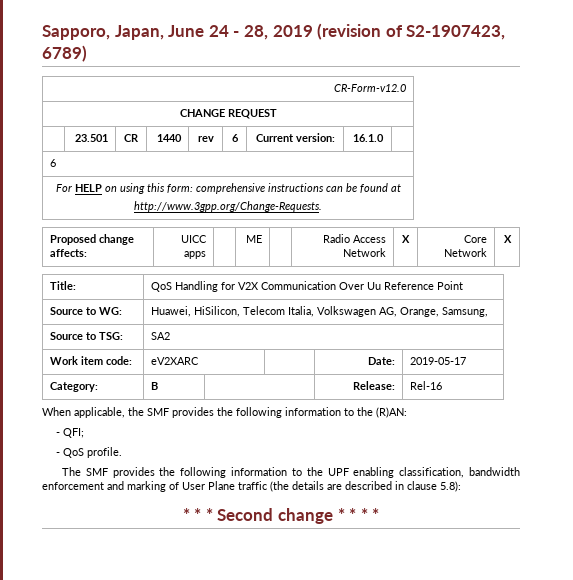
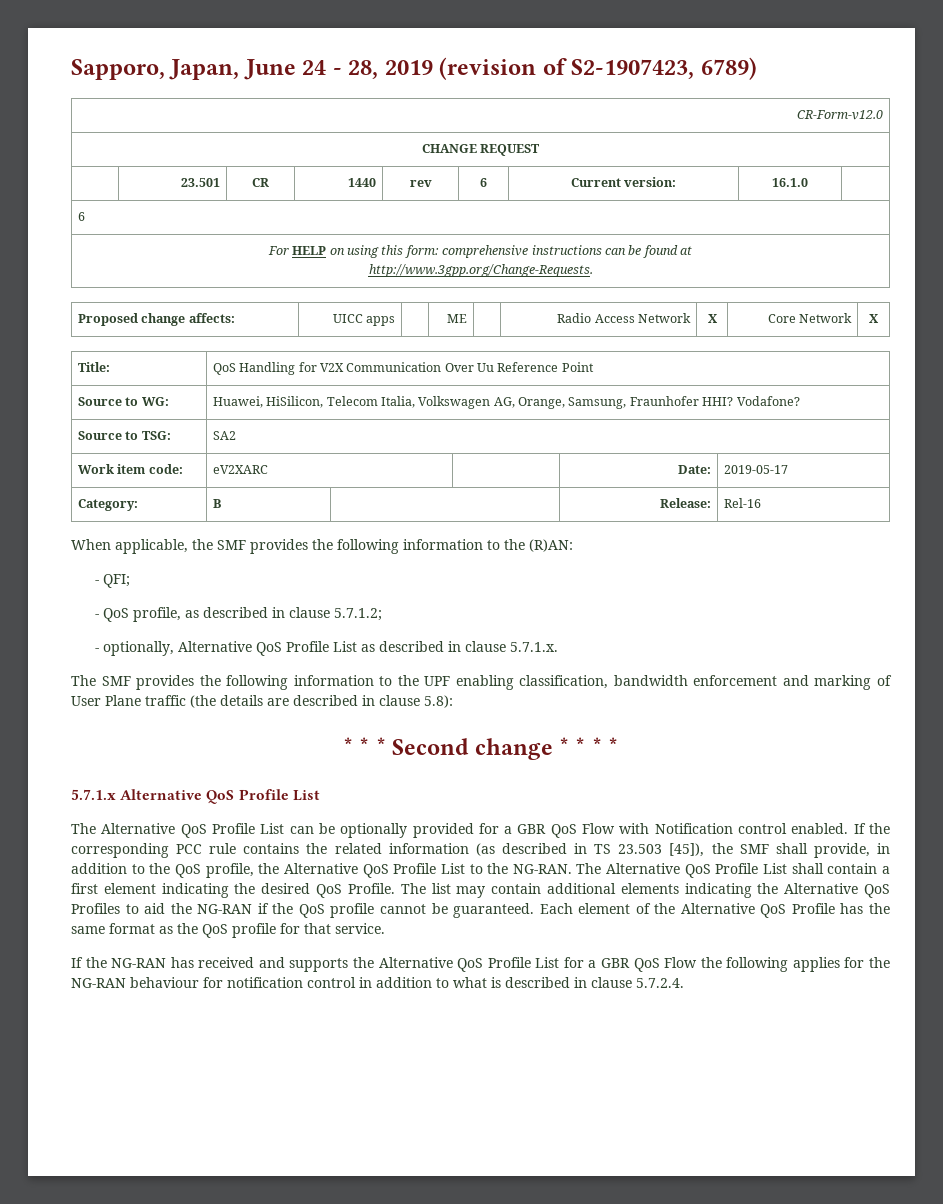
(489, 312) none -> [629,396,800,406] Fraunhofer HHI? Vodafone?
[87,447,123,458] profile. -> [133,607,383,622] [95,641,559,656] profile, as described in clause 5.7.1.2; // - optionally, Alternative QoS Profile List as described in clause 5.7.1.x.
(380, 514) none -> [71,789,320,804] [71,823,890,838] [71,843,891,858] [71,863,890,878] [71,883,890,898] [71,903,890,918] [71,923,385,938] [71,957,890,972] [71,977,684,988] // 5.7.1.x Alternative QoS Profile List // The Alternative QoS Profile List can be optionally provided for a GBR QoS Flow with Notification control enabled. If the corresponding PCC rule contains the related information (as described in TS 23.503 [45]), the SMF shall provide, in addition to the QoS profile, the Alternative QoS Profile List to the NG-RAN. The Alternative QoS Profile List shall contain a first element indicating the desired QoS Profile. The list may contain additional elements indicating the Alternative QoS Profiles to aid the NG-RAN if the QoS profile cannot be guaranteed. Each element of the Alternative QoS Profile has the same format as the QoS profile for that service. // If the NG-RAN has received and supports the Alternative QoS Profile List for a GBR QoS Flow the following applies for the NG-RAN behaviour for notification control in addition to what is described in clause 5.7.2.4.

